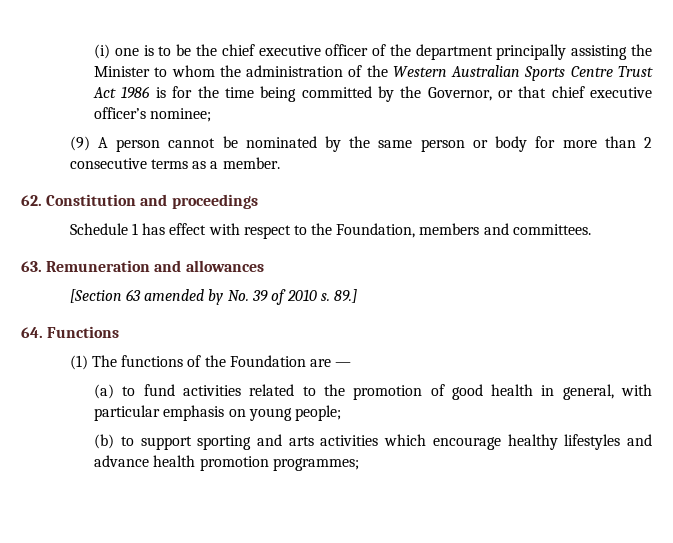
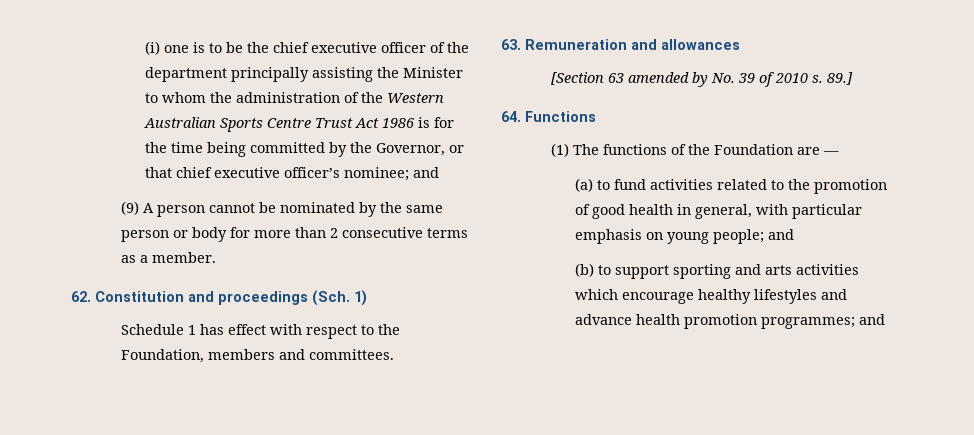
(212, 115) none -> [413,167,440,178] and
(258, 201) none -> [312,290,367,306] (Sch. 1)
(341, 413) none -> [768,229,795,240] and
(359, 464) none -> [859,314,886,325] and

